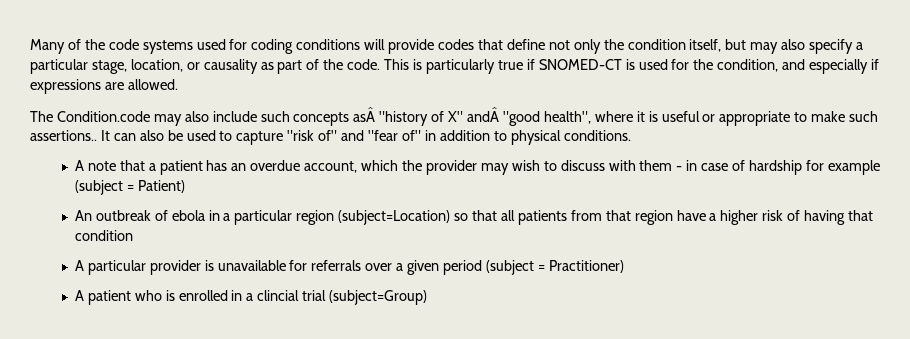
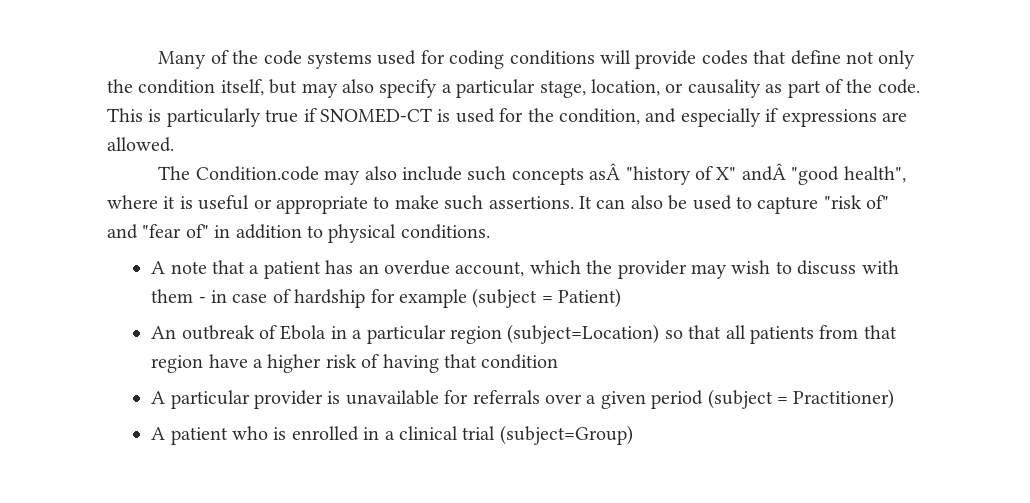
[30,130,97,141] assertions.. -> [488,196,574,209] assertions.
[171,210,205,221] ebola -> [280,325,327,340] Ebola
[257,290,300,301] clincial -> [398,426,458,440] clinical

